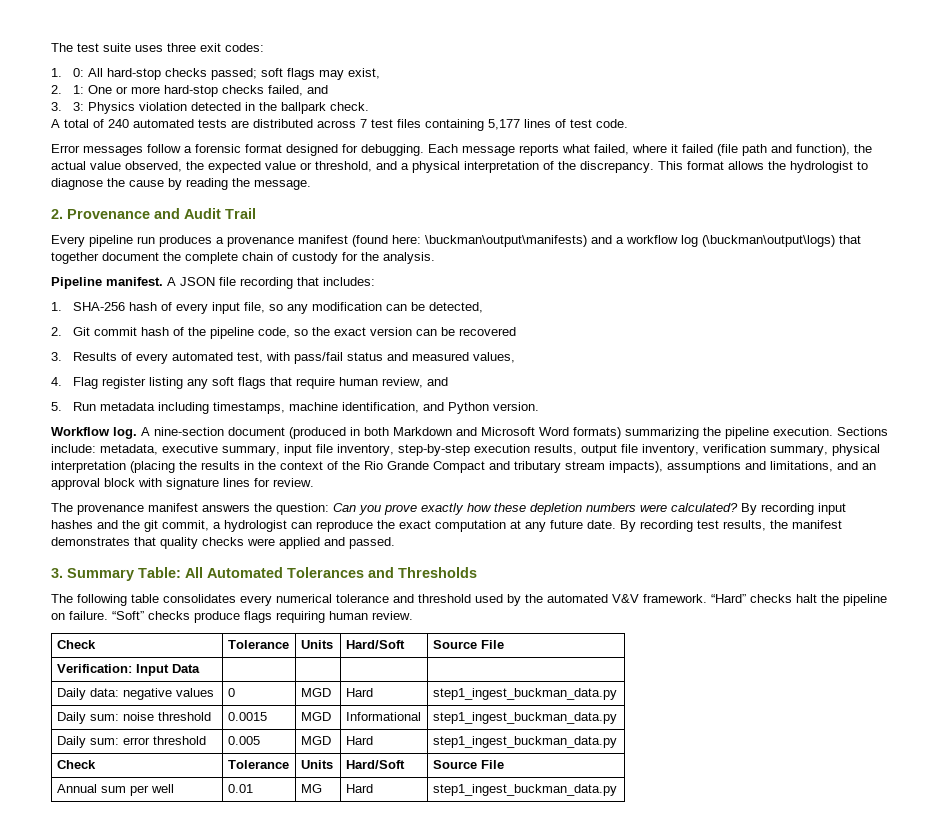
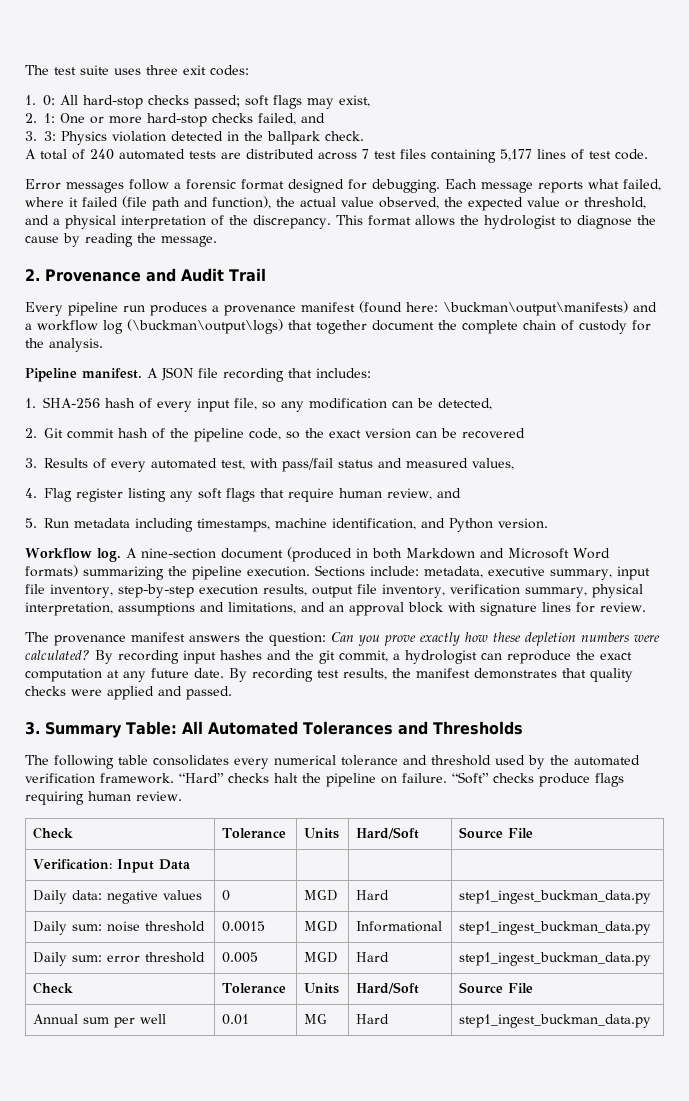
[51,461,663,473] interpretation (placing the results in the context of the Rio Grande Compact and tributary stream impacts), -> [25,602,113,616] interpretation,
[612,594,639,603] V&V -> [25,773,95,784] verification

